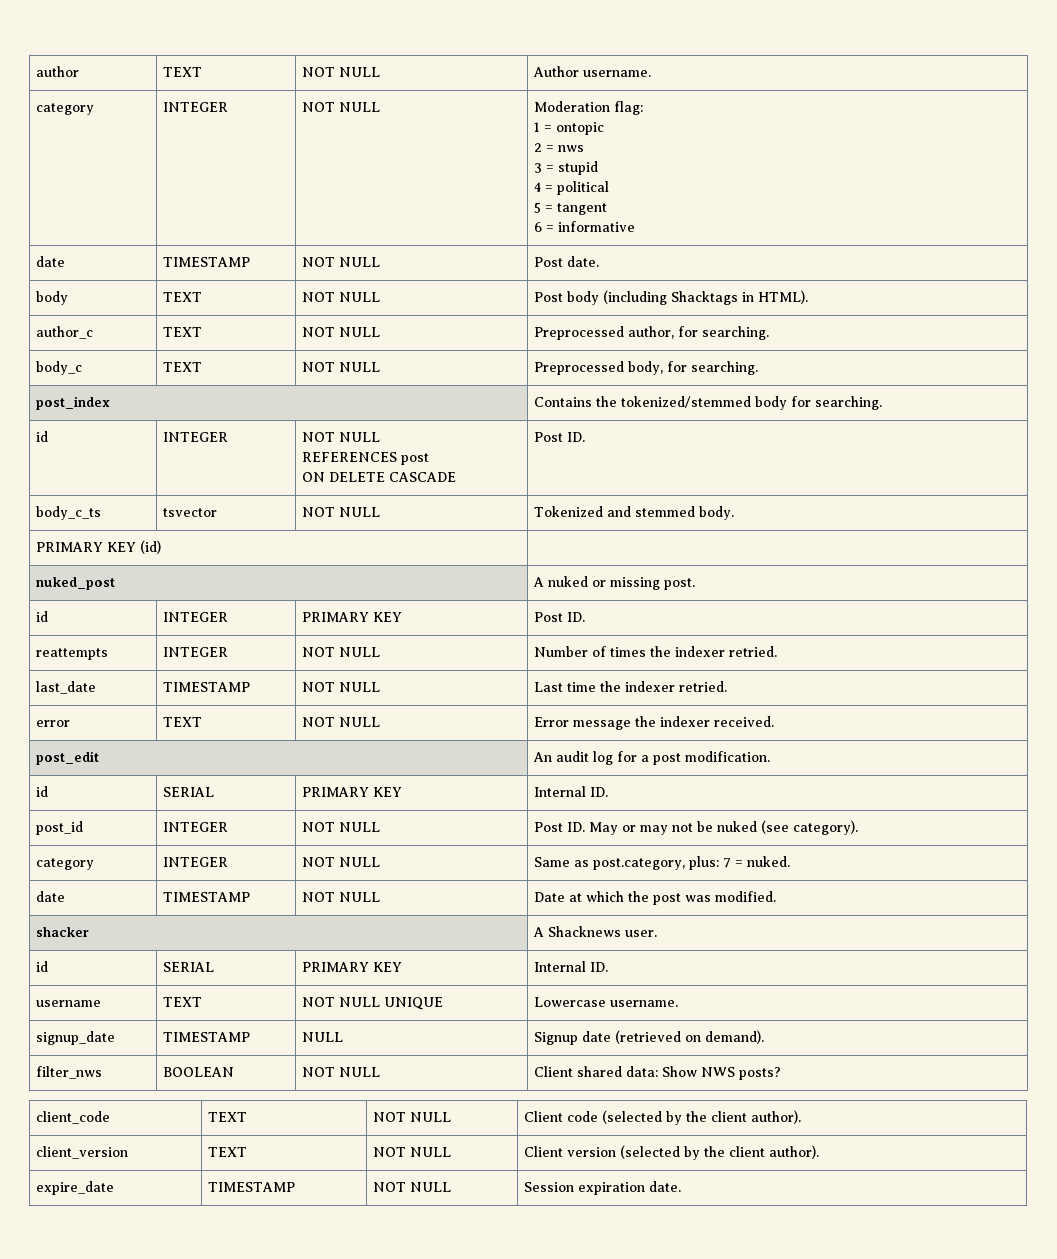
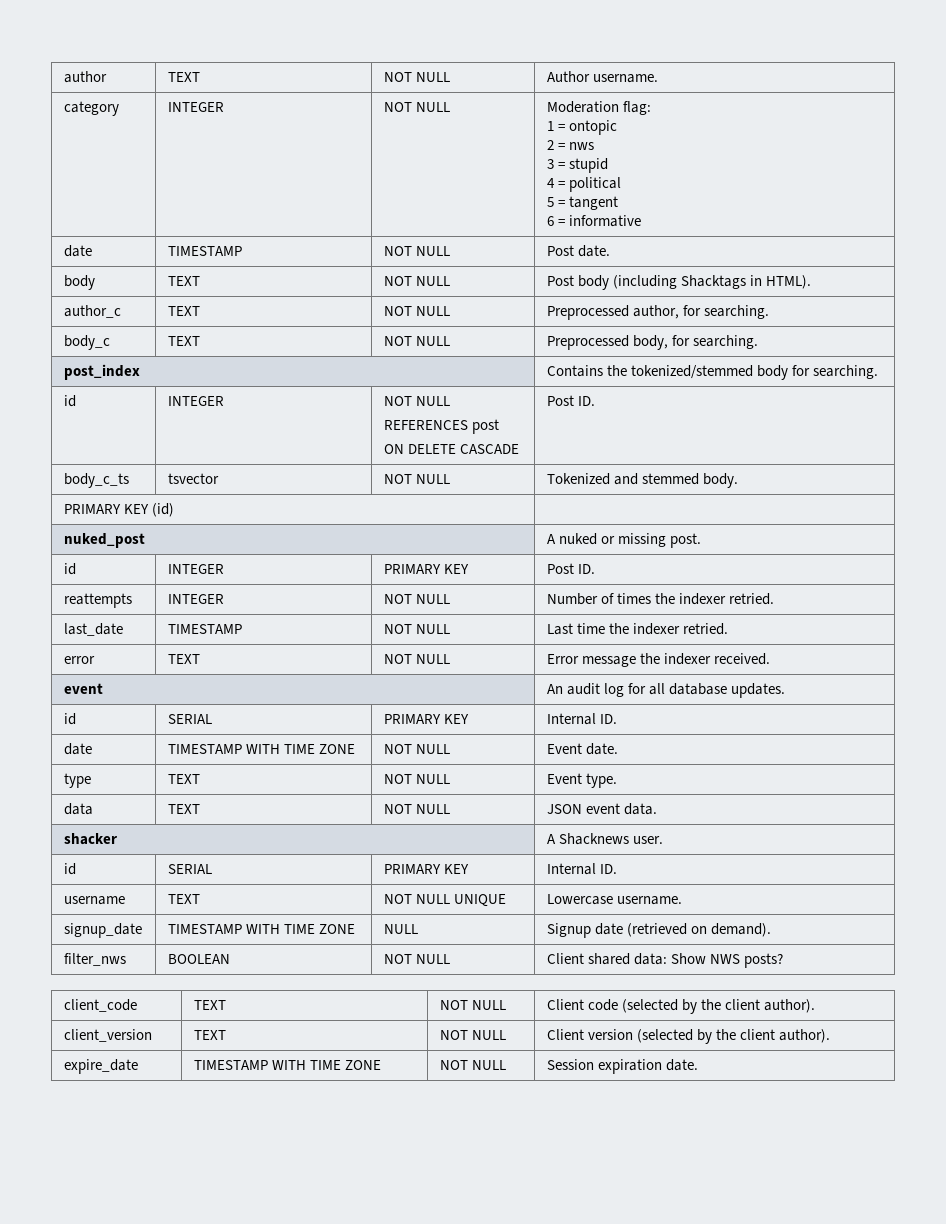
[35,751,99,765] post_edit -> [63,683,103,694] event
[640,751,770,765] [35,786,48,797] [162,787,214,797] [301,787,402,797] [533,786,608,797] [35,821,83,835] [162,822,228,832] [301,822,380,832] [533,820,858,835] [35,858,94,870] [162,857,228,867] [301,857,380,867] [533,856,790,870] [35,891,65,902] [162,892,250,902] [301,892,380,902] [533,891,776,905] a post modification. // id | SERIAL | PRIMARY KEY | Internal ID. // post_id | INTEGER | NOT NULL | Post ID. May or may not be nuked (see category). // category | INTEGER | NOT NULL | Same as post.category, plus: 7 = nuked. // date | TIMESTAMP | NOT NULL | Date at which the post was modified. -> [649,683,786,698] [63,713,76,725] [167,714,212,724] [383,714,470,724] [546,713,618,725] [63,743,92,755] [167,744,356,754] [383,744,451,754] [546,743,619,755] [63,773,91,788] [167,774,200,784] [383,774,451,784] [546,773,618,788] [63,803,93,815] [167,804,200,814] [383,804,451,814] [546,803,658,815] all database updates. // id | SERIAL | PRIMARY KEY | Internal ID. // date | TIMESTAMP WITH TIME ZONE | NOT NULL | Event date. // type | TEXT | NOT NULL | Event type. // data | TEXT | NOT NULL | JSON event data.
(250, 1037) none -> [246,924,356,934] WITH TIME ZONE
(295, 1187) none -> [272,1060,382,1070] WITH TIME ZONE

